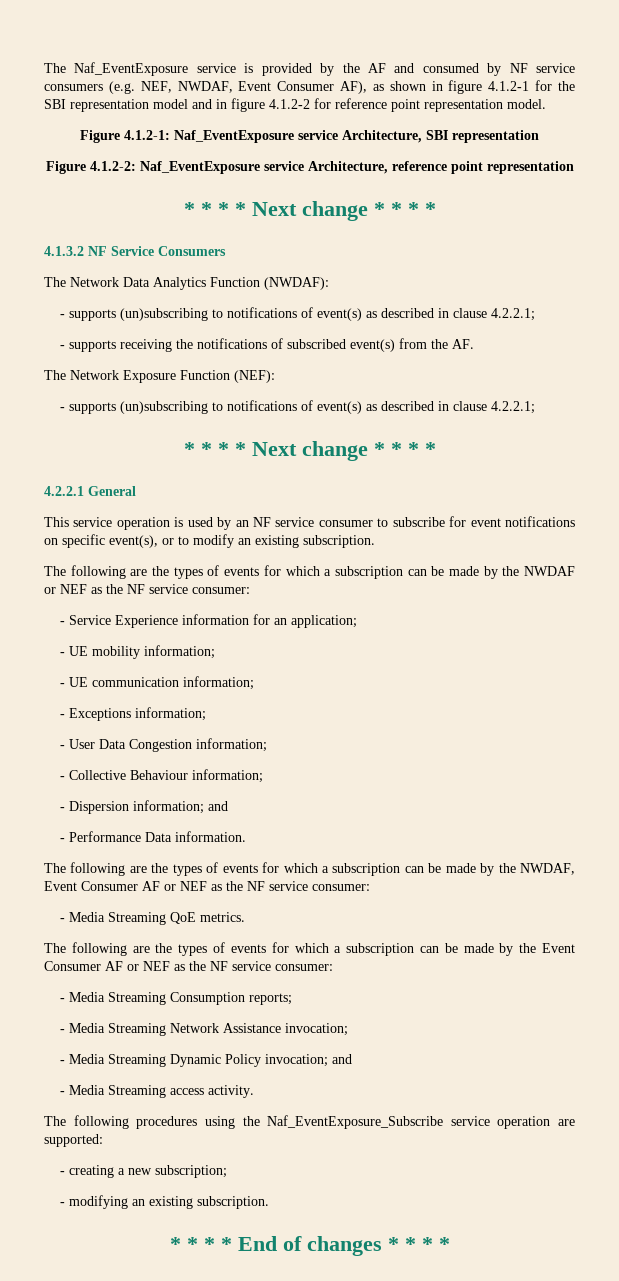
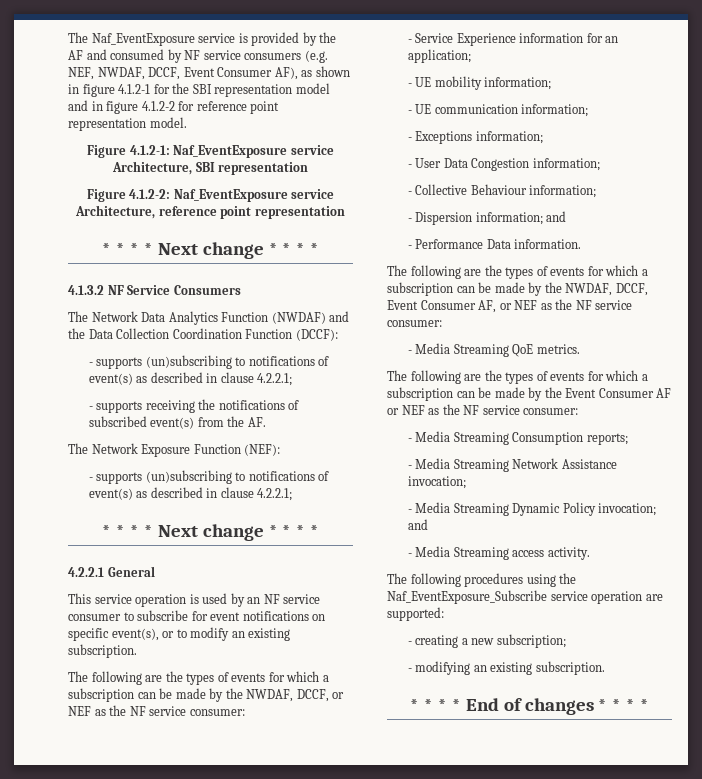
(233, 87) none -> [148,67,181,80] DCCF,
[264,277,329,290] (NWDAF): -> [271,311,350,324] [68,328,338,341] (NWDAF) and the Data Collection Coordination Function (DCCF):
[524,566,575,576] NWDAF -> [246,689,329,702] NWDAF, DCCF,
[44,881,160,891] Event Consumer AF -> [615,283,648,296] [387,300,497,313] DCCF, Event Consumer AF,

